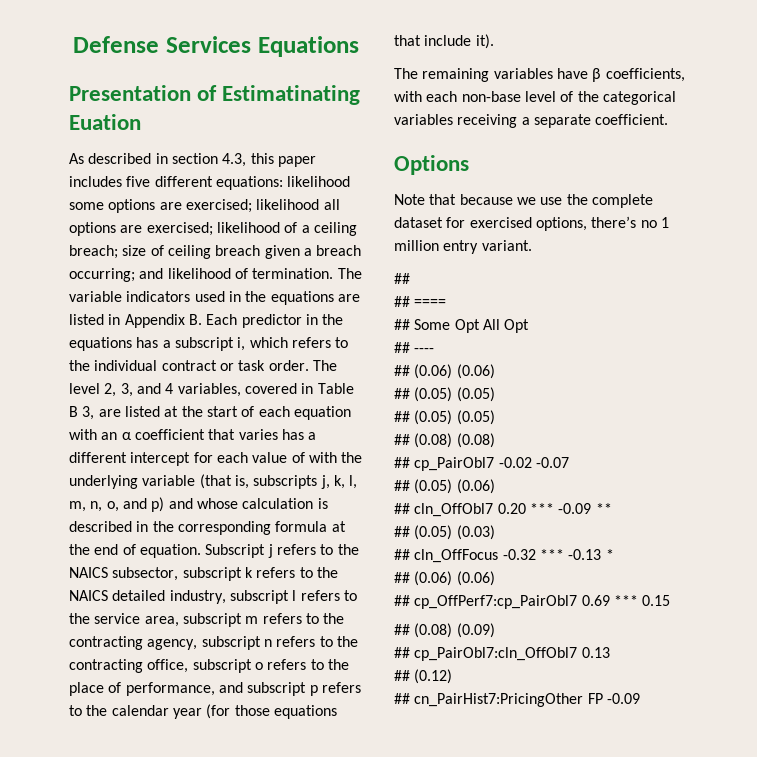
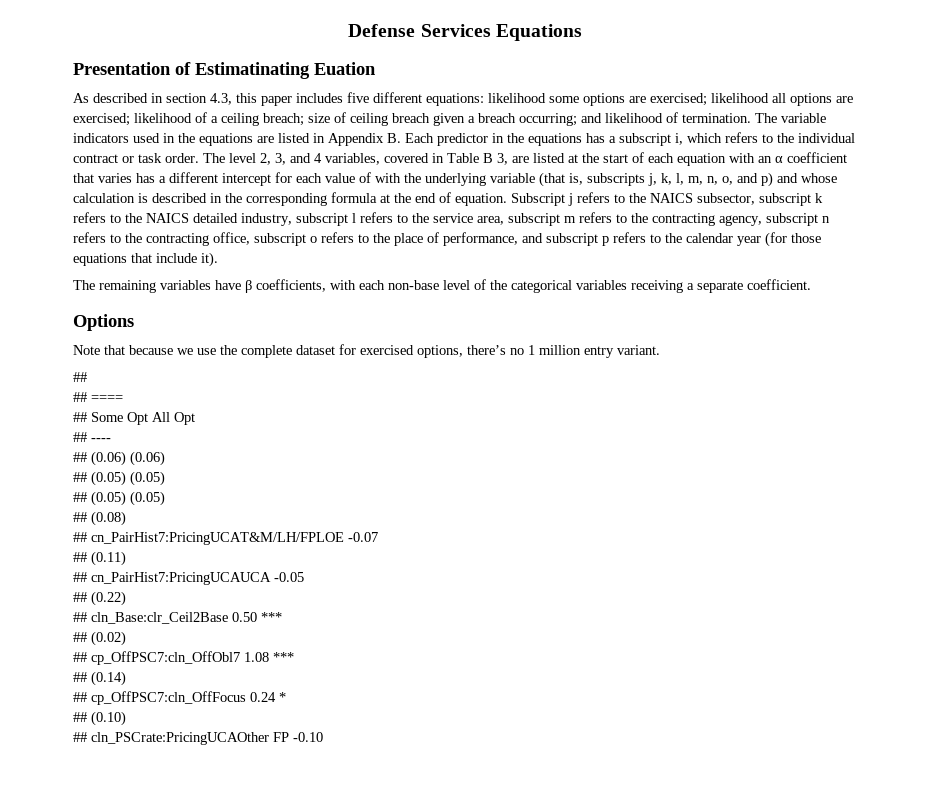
[456,433,495,448] [394,457,532,471] (0.08) // ## cp_PairObl7 -0.02 -> [73,532,344,545] // ## cn_PairHist7:PricingUCAT&M/LH/FPLOE
[414,479,495,494] [394,503,612,517] [394,525,495,540] [394,549,602,563] (0.05) (0.06) // ## cln_OffObl7 0.20 *** -0.09 ** // ## (0.05) (0.03) // ## cln_OffFocus -0.32 *** -0.13 -> [91,551,126,566] [73,572,304,585] [73,591,126,606] [73,612,282,624] [73,631,126,646] [73,651,294,665] [73,671,126,686] [73,691,276,705] (0.11) // ## cn_PairHist7:PricingUCAUCA -0.05 // ## (0.22) // ## cln_Base:clr_Ceil2Base 0.50 *** // ## (0.02) // ## cp_OffPSC7:cln_OffObl7 1.08 *** // ## (0.14) // ## cp_OffPSC7:cln_OffFocus 0.24
[414,571,495,586] [394,595,671,609] [394,623,495,638] [394,647,610,661] [394,669,453,684] [394,693,640,707] (0.06) (0.06) // ## cp_OffPerf7:cp_PairObl7 0.69 *** 0.15 // ## (0.08) (0.09) // ## cp_PairObl7:cln_OffObl7 0.13 // ## (0.12) // ## cn_PairHist7:PricingOther FP -0.09 -> [91,711,126,726] [73,732,323,745] (0.10) // ## cln_PSCrate:PricingUCAOther FP -0.10

